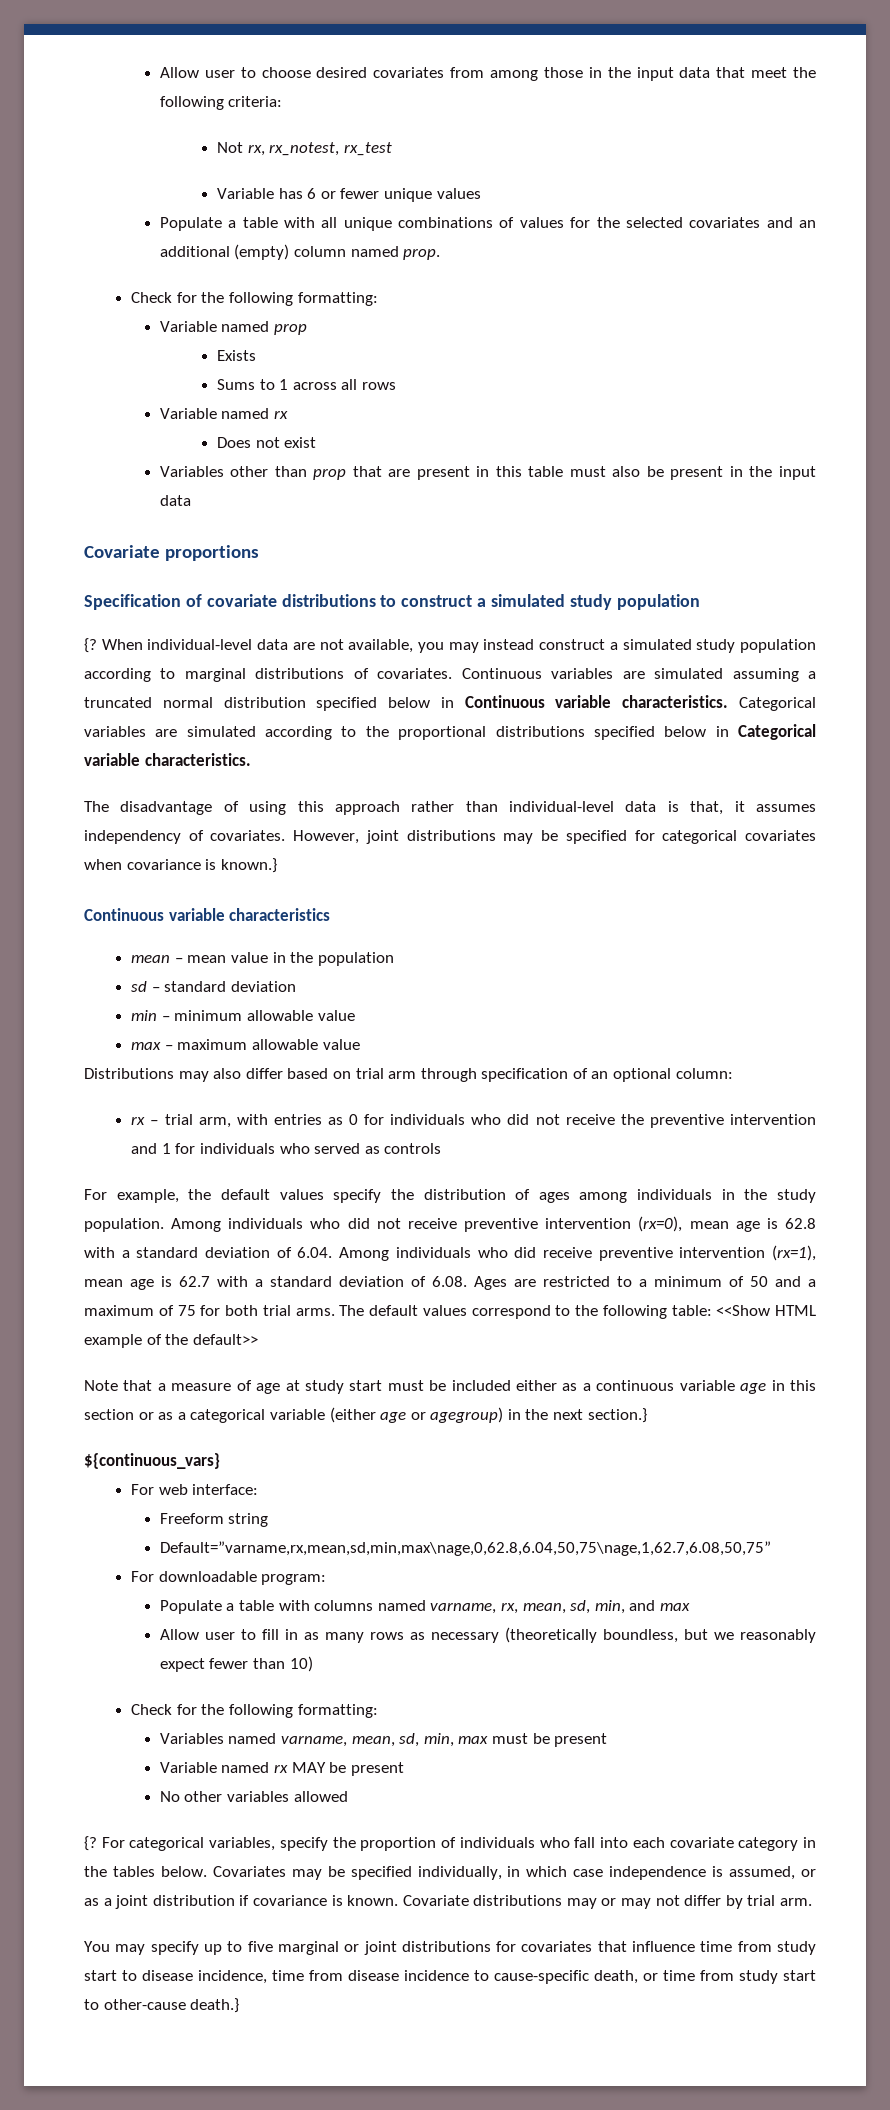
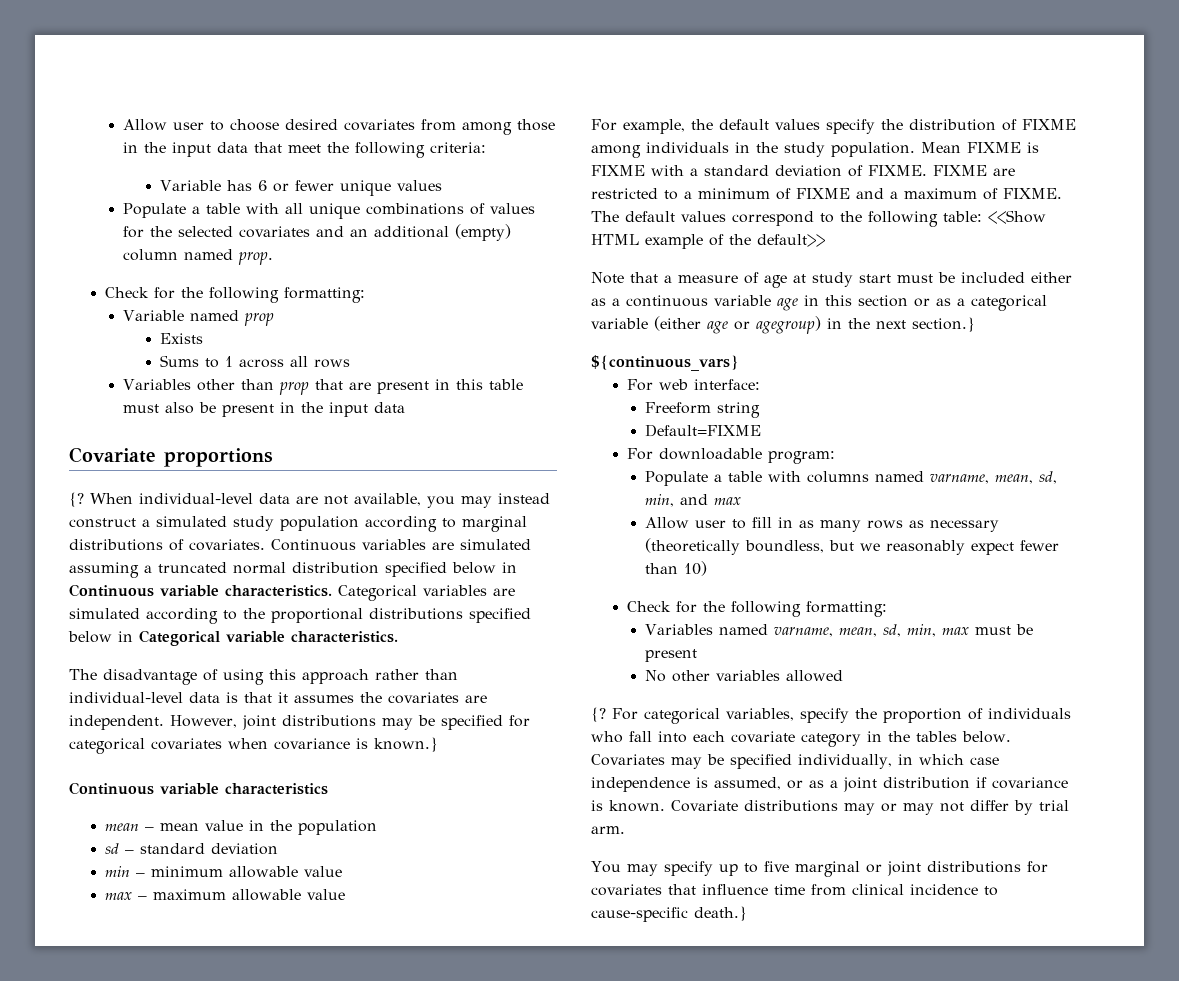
[217,142,392,156] // Not rx, rx_notest, rx_test -> (487, 147) none
[159,408,289,419] [217,437,317,448] // Variable named rx // Does not exist -> (351, 363) none
[84,594,700,610] // Specification of covariate distributions to construct a simulated study population -> (273, 457) none
[690,801,724,815] that, -> [244,692,272,703] that
[84,830,286,844] independency of covariates. -> [360,692,487,704] [69,715,164,730] the covariates are independent.
[84,1068,733,1082] [131,1114,816,1128] [131,1143,442,1154] // Distributions may also differ based on trial arm through specification of an optional column: // rx – trial arm, with entries as 0 for individuals who did not receive the preventive intervention and 1 for individuals who served as controls -> (346, 894) none
[538,1192,570,1203] ages -> [1022,119,1076,130] FIXME
[171,1216,816,1232] [84,1245,816,1261] [84,1276,507,1290] Among individuals who did not receive preventive intervention (rx=0), mean age is 62.8 with a standard deviation of 6.04. Among individuals who did receive preventive intervention (rx=1), mean age is 62.7 with a standard deviation of 6.08. Ages -> [921,142,1039,153] [591,165,987,177] Mean FIXME is FIXME with a standard deviation of FIXME. FIXME
[750,1276,768,1287] 50 -> [796,188,850,199] FIXME
[177,1305,335,1316] 75 for both trial arms. -> [1003,188,1062,199] FIXME.
[159,1541,771,1556] Default=”varname,rx,mean,sd,min,max\nage,0,62.8,6.04,50,75\nage,1,62.7,6.08,50,75” -> [645,424,762,437] Default=FIXME
[500,1602,518,1614] rx, -> (990, 478) none
[159,1762,404,1776] // Variable named rx MAY be present -> (698, 655) none
[777,1941,816,1955] [84,1970,816,1984] [84,1999,186,2010] study start to disease incidence, time from disease incidence to cause-specific death, or time from study start to other-cause -> [852,884,998,896] [591,907,688,922] clinical incidence to cause-specific

